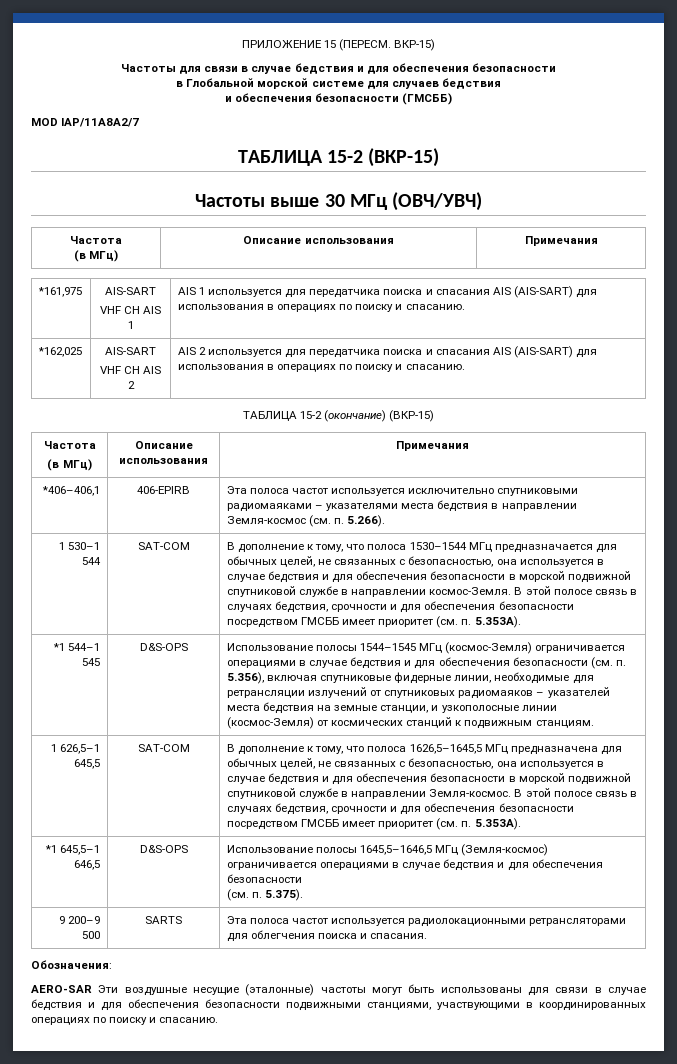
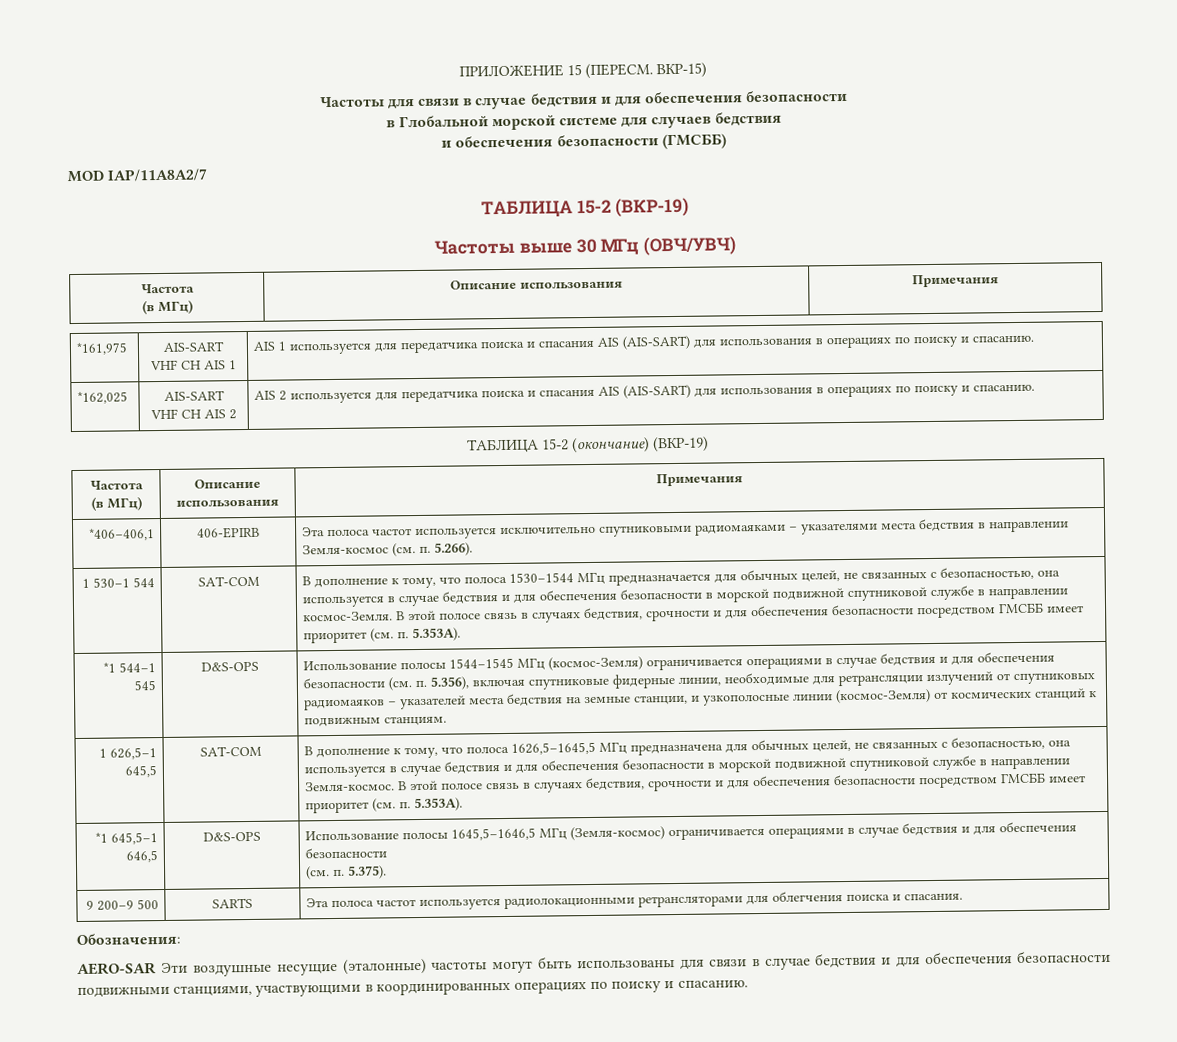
[368,148,440,167] (ВКР-15) -> [615,197,690,217] (ВКР-19)
[389,410,435,422] (ВКР-15) -> [653,436,710,453] (ВКР-19)

